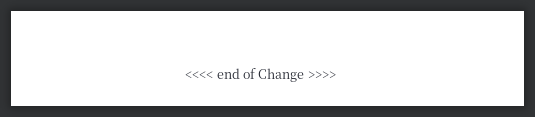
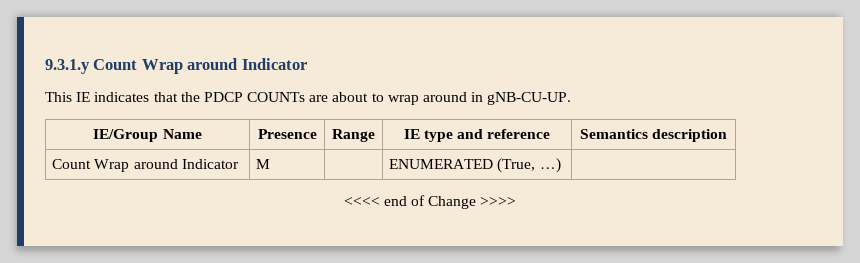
(185, 75) none -> [45,58,307,74] [45,92,572,105] [93,129,202,142] [257,129,317,139] [332,129,375,142] [403,129,551,142] [579,129,728,142] [52,159,239,172] [256,159,271,169] [389,158,561,173] 9.3.1.y Count Wrap around Indicator // This IE indicates that the PDCP COUNTs are about to wrap around in gNB-CU-UP. // IE/Group Name | Presence | Range | IE type and reference | Semantics description // Count Wrap around Indicator | M | | ENUMERATED (True, …) | //

